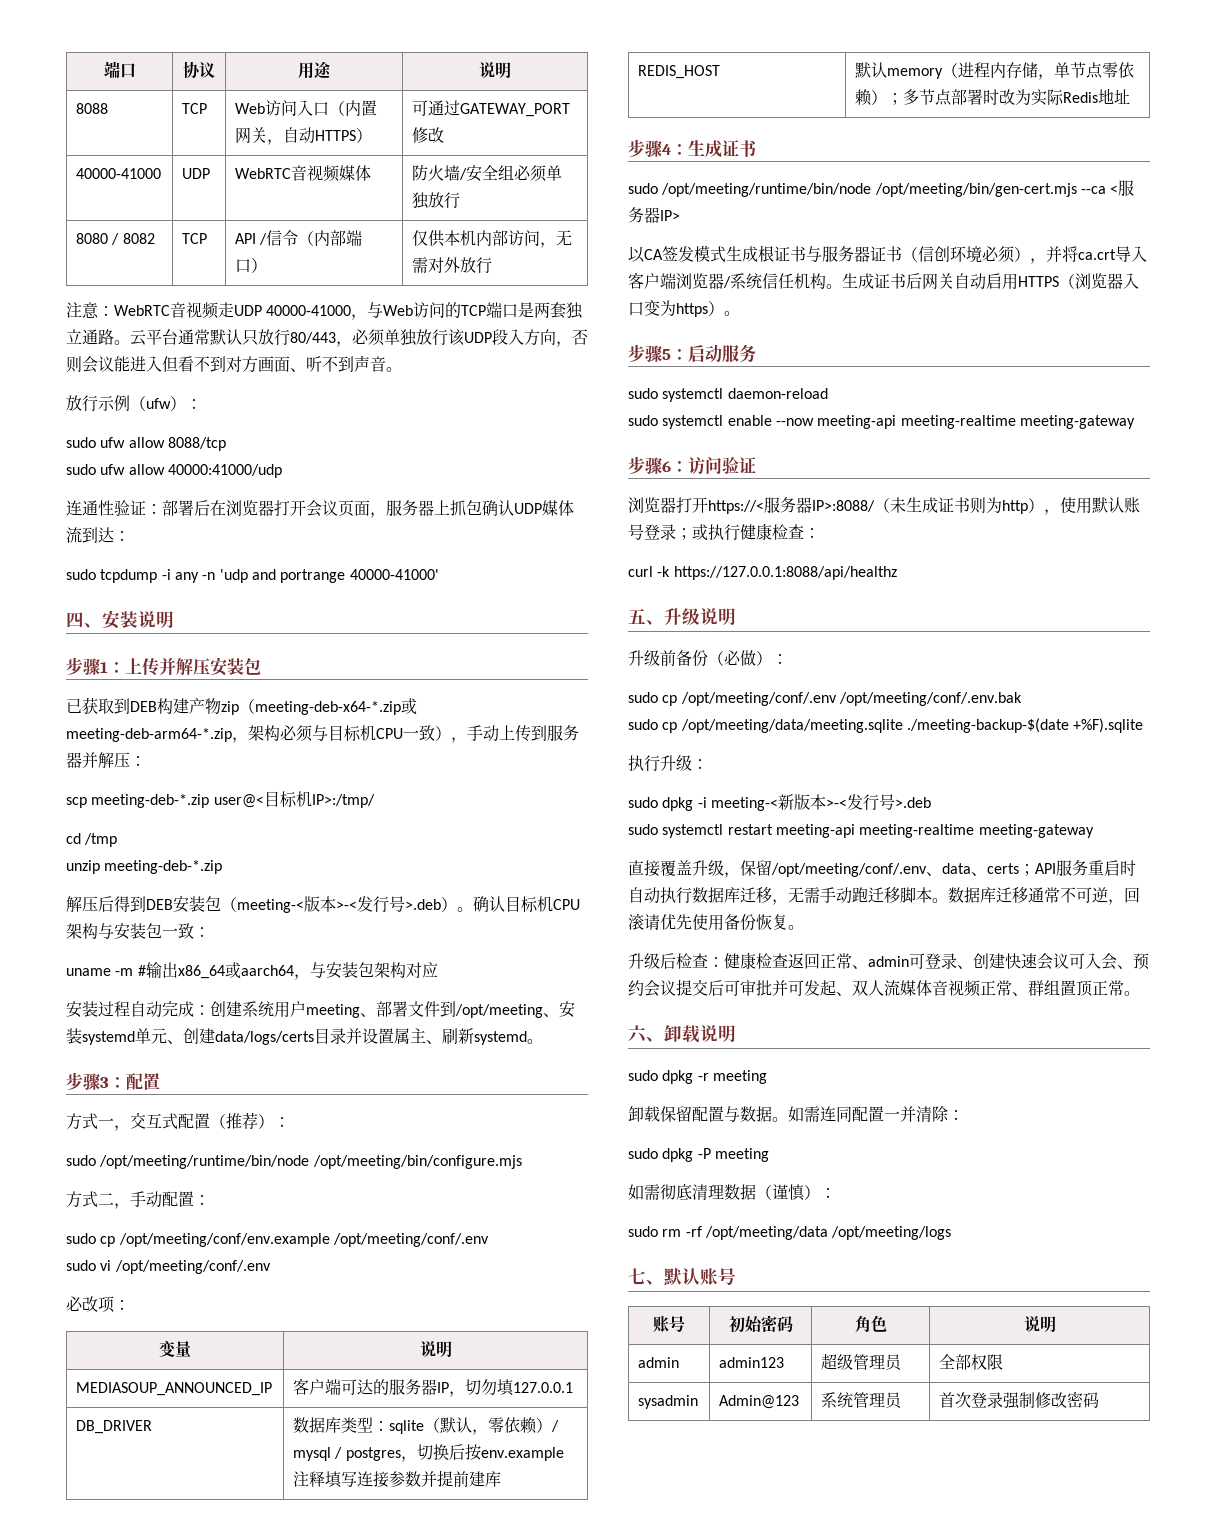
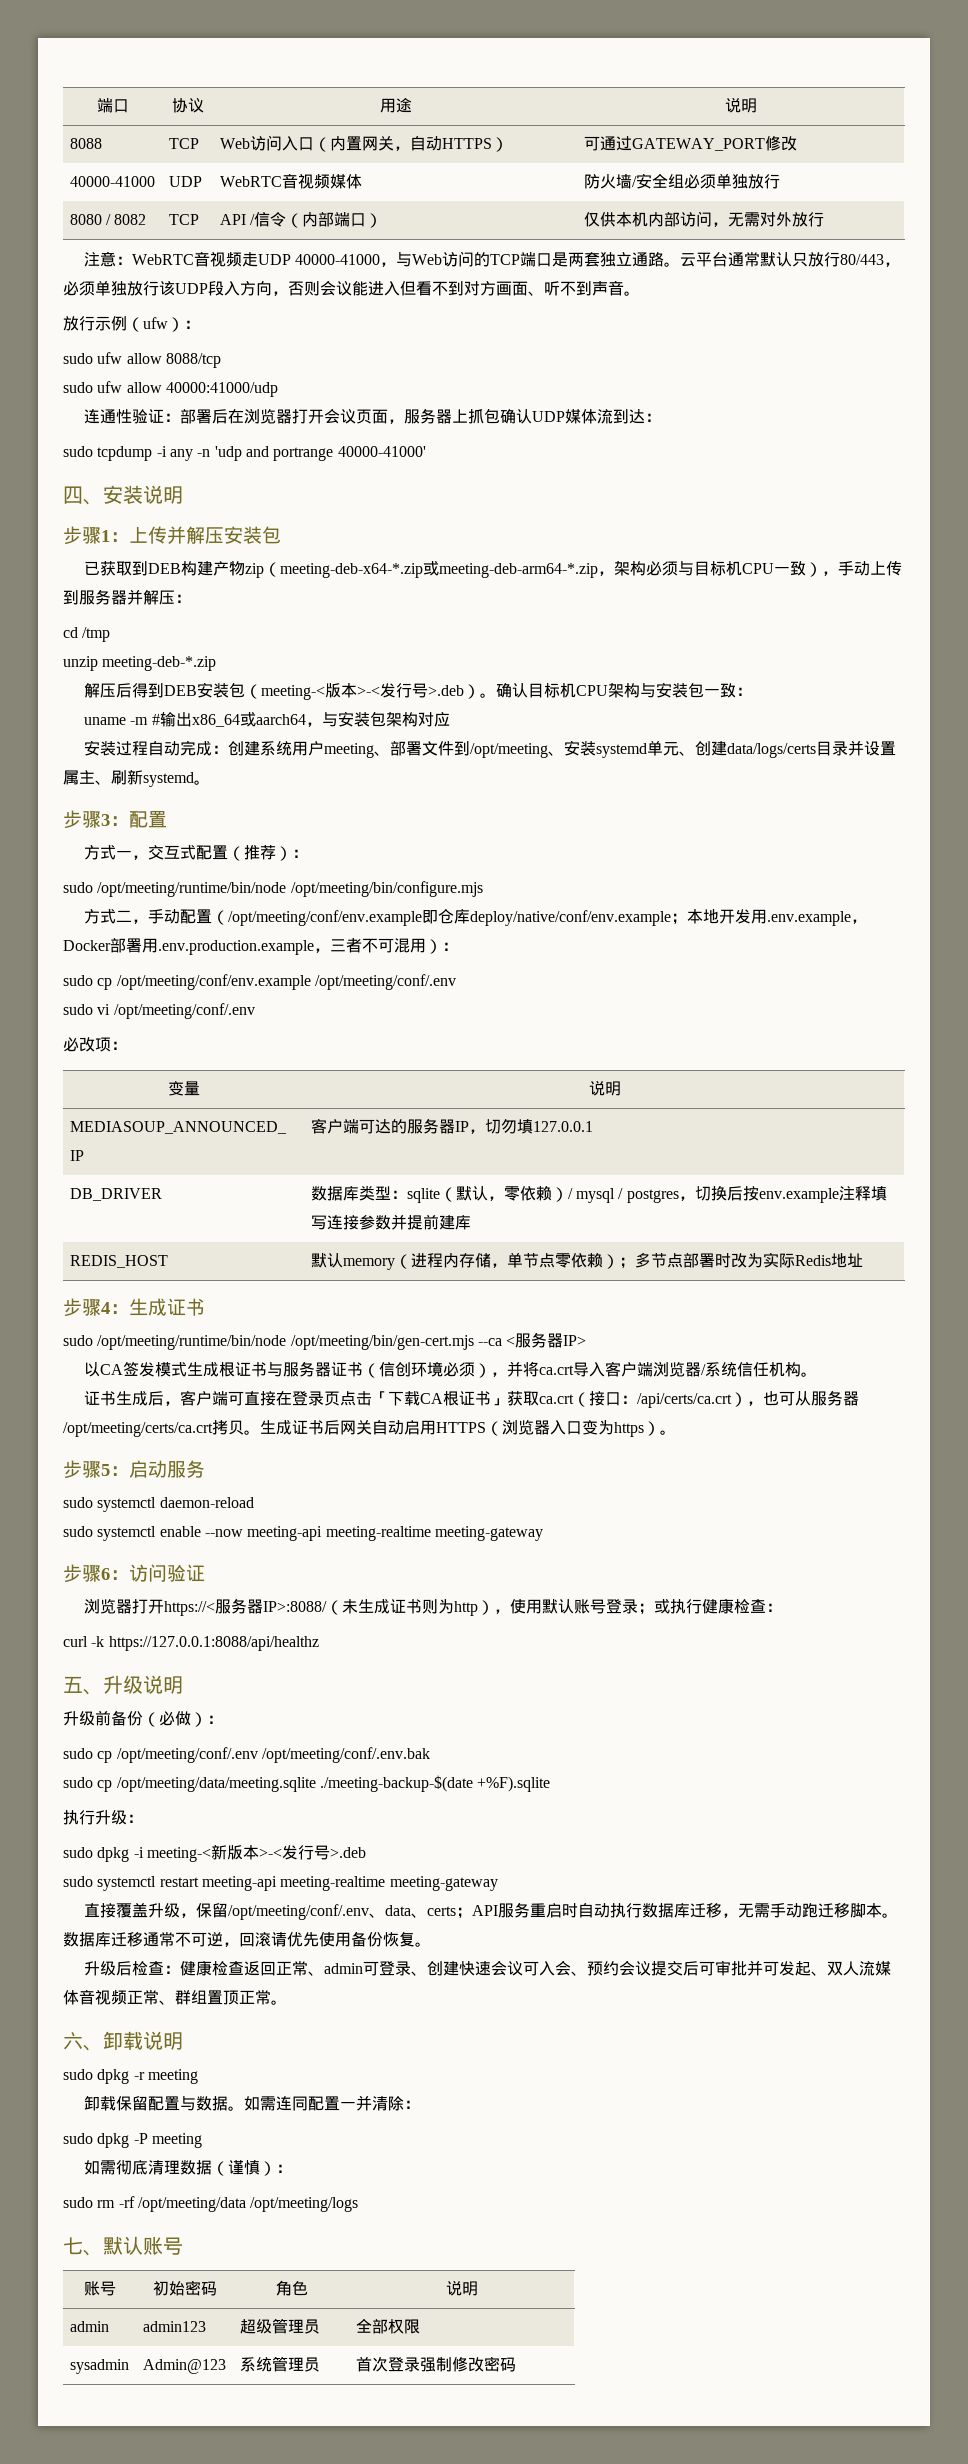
[66,791,375,808] // scp meeting-deb-*.zip user@<目标机IP>:/tmp/ -> (191, 598) none
(194, 1199) none -> [211,909,867,926] [63,938,442,955] （/opt/meeting/conf/env.example即仓库deploy/native/conf/env.example；本地开发用.env.example，Docker部署用.env.production.example，三者不可混用）
(842, 286) none -> [83,1390,859,1408] [63,1420,260,1437] // 证书生成后，客户端可直接在登录页点击「下载CA根证书」获取ca.crt（接口：/api/certs/ca.crt），也可从服务器/opt/meeting/certs/ca.crt拷贝。

